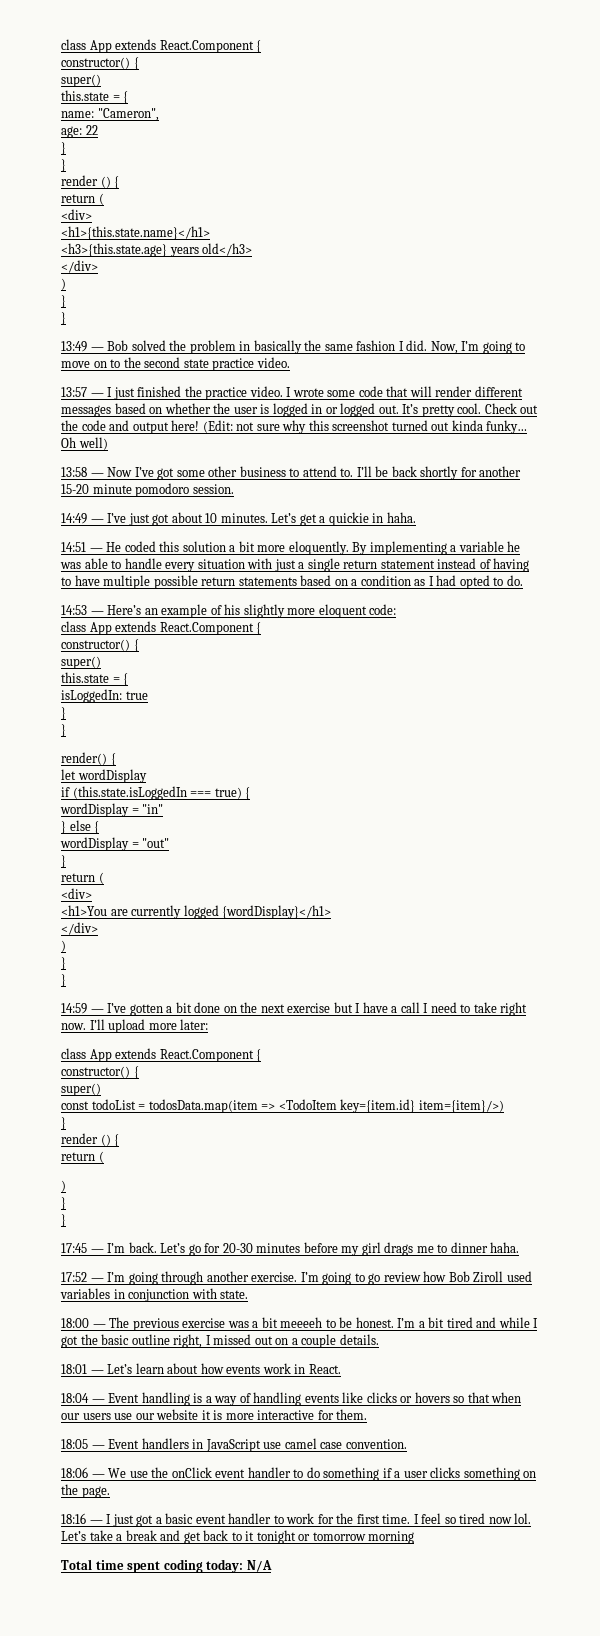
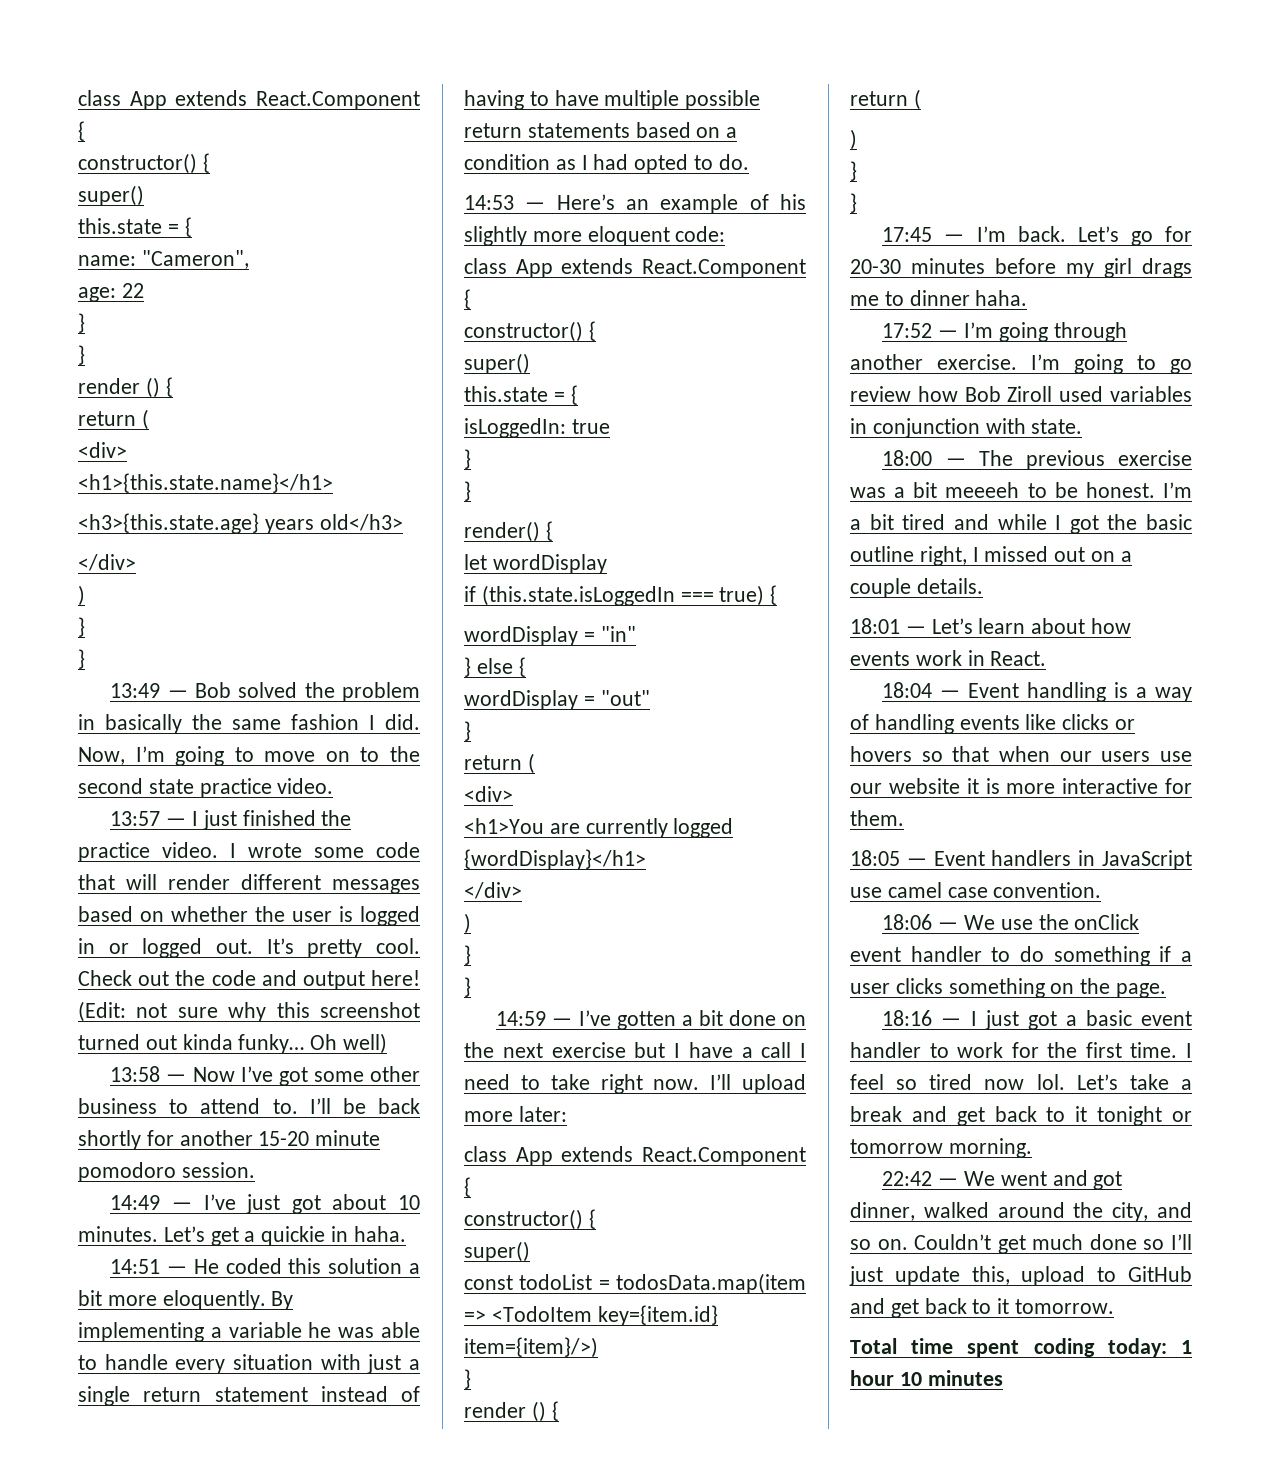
[368,1531,415,1544] morning -> [948,1138,1032,1158] [882,1170,1123,1190] [850,1202,1192,1222] [850,1234,1192,1254] [849,1266,1192,1286] [850,1298,1115,1318] morning. // 22:42 — We went and got dinner, walked around the city, and so on. Couldn’t get much done so I’ll just update this, upload to GitHub and get back to it tomorrow.
[246,1560,272,1572] N/A -> [1181,1340,1192,1354] [850,1370,1003,1386] 1 hour 10 minutes

